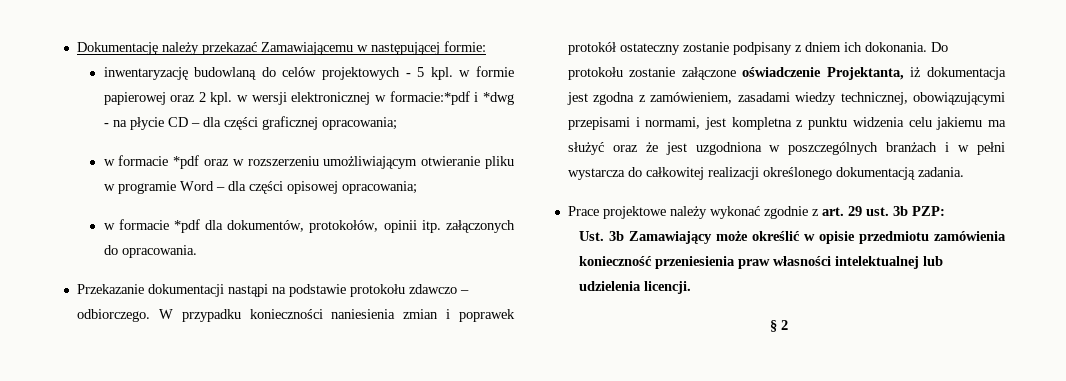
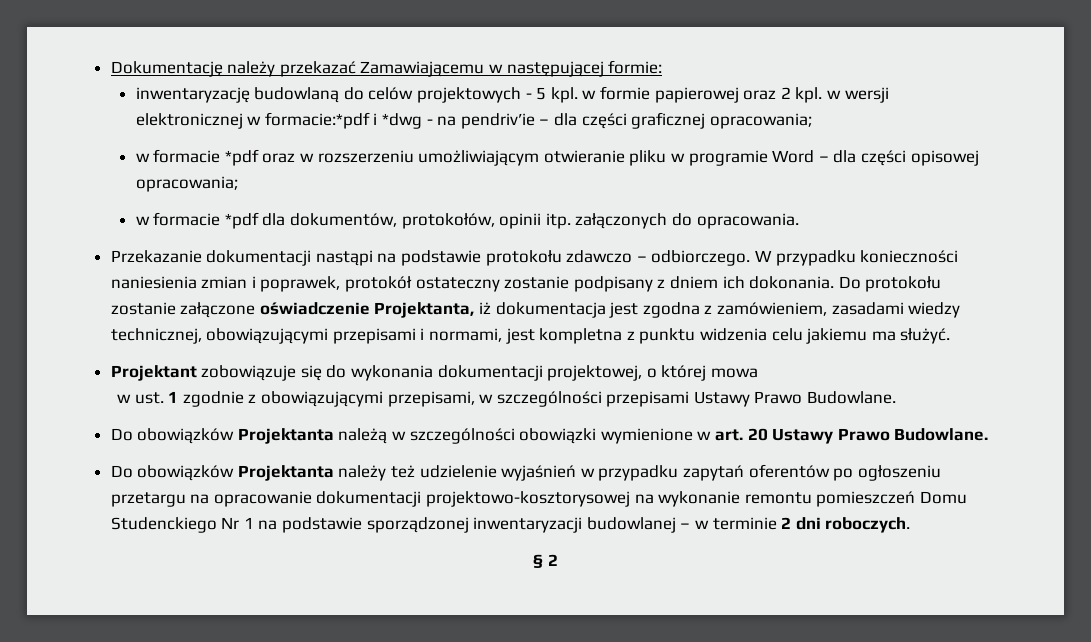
[129,117,188,130] płycie CD -> [460,113,535,129] pendriv’ie
[459,309,515,322] poprawek -> [260,276,341,292] poprawek,
[567,142,1005,155] [567,167,964,180] [567,206,945,219] [578,230,1007,244] [578,256,943,269] [578,281,691,294] służyć oraz że jest uzgodniona w poszczególnych branżach i w pełni wystarcza do całkowitej realizacji określonego dokumentacją zadania. // Prace projektowe należy wykonać zgodnie z art. 29 ust. 3b PZP: // Ust. 3b Zamawiający może określić w opisie przedmiotu zamówienia konieczność przeniesienia praw własności intelektualnej lub udzielenia licencji. -> [900,328,951,344] [110,365,759,381] [116,391,897,407] [110,428,989,444] [110,464,941,481] [110,491,968,507] [110,517,911,533] służyć. // Projektant zobowiązuje się do wykonania dokumentacji projektowej, o której mowa // w ust. 1 zgodnie z obowiązującymi przepisami, w szczególności przepisami Ustawy Prawo Budowlane. // Do obowiązków Projektanta należą w szczególności obowiązki wymienione w art. 20 Ustawy Prawo Budowlane. // Do obowiązków Projektanta należy też udzielenie wyjaśnień w przypadku zapytań oferentów po ogłoszeniu przetargu na opracowanie dokumentacji projektowo-kosztorysowej na wykonanie remontu pomieszczeń Domu Studenckiego Nr 1 na podstawie sporządzonej inwentaryzacji budowlanej – w terminie 2 dni roboczych.

